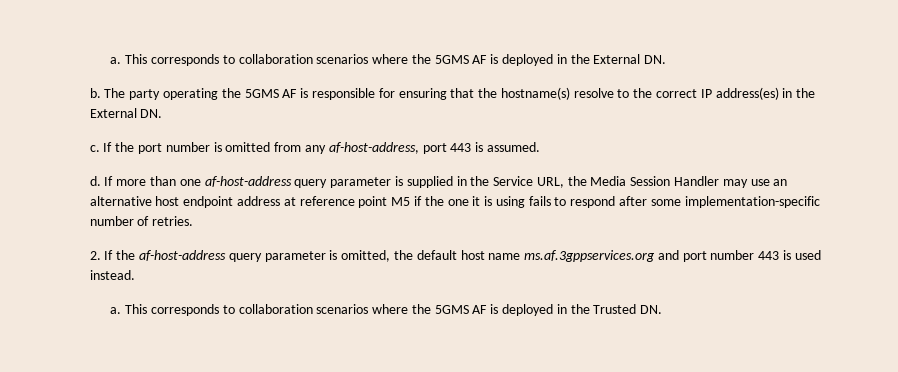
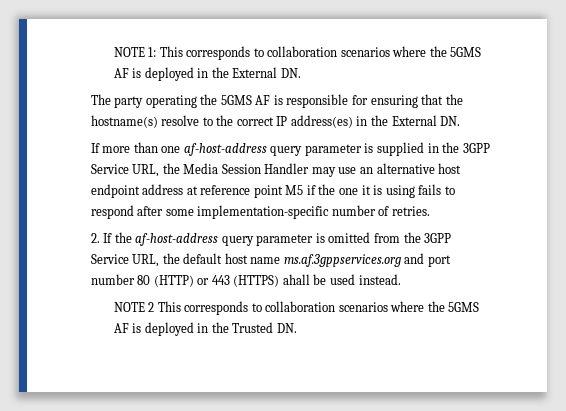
[110,57,122,64] a. -> [113,47,157,57] NOTE 1:
[89,88,101,98] b. -> (301, 73) none
[89,142,540,154] [89,176,101,186] c. If the port number is omitted from any af-host-address, port 443 is assumed. // d. -> (461, 121) none
(490, 181) none -> [462,143,490,153] 3GPP
[341,250,391,262] omitted, -> [328,232,452,243] [90,254,160,267] omitted from the 3GPP Service URL,
[758,250,791,260] 443 is -> [137,274,327,287] 80 (HTTP) or 443 (HTTPS) ahall be
[110,307,122,314] a. -> [113,302,155,312] NOTE 2

